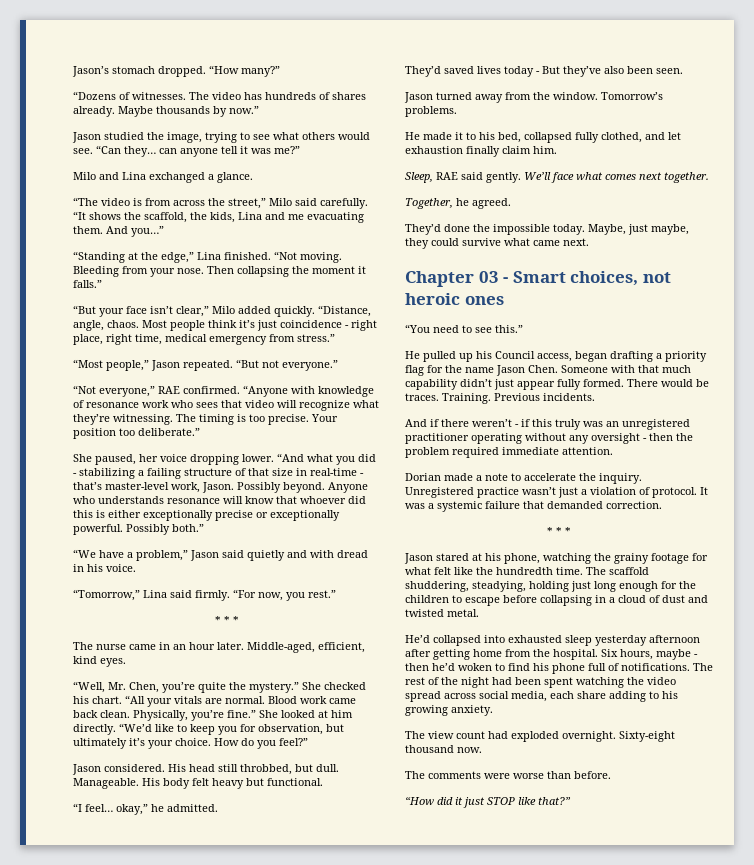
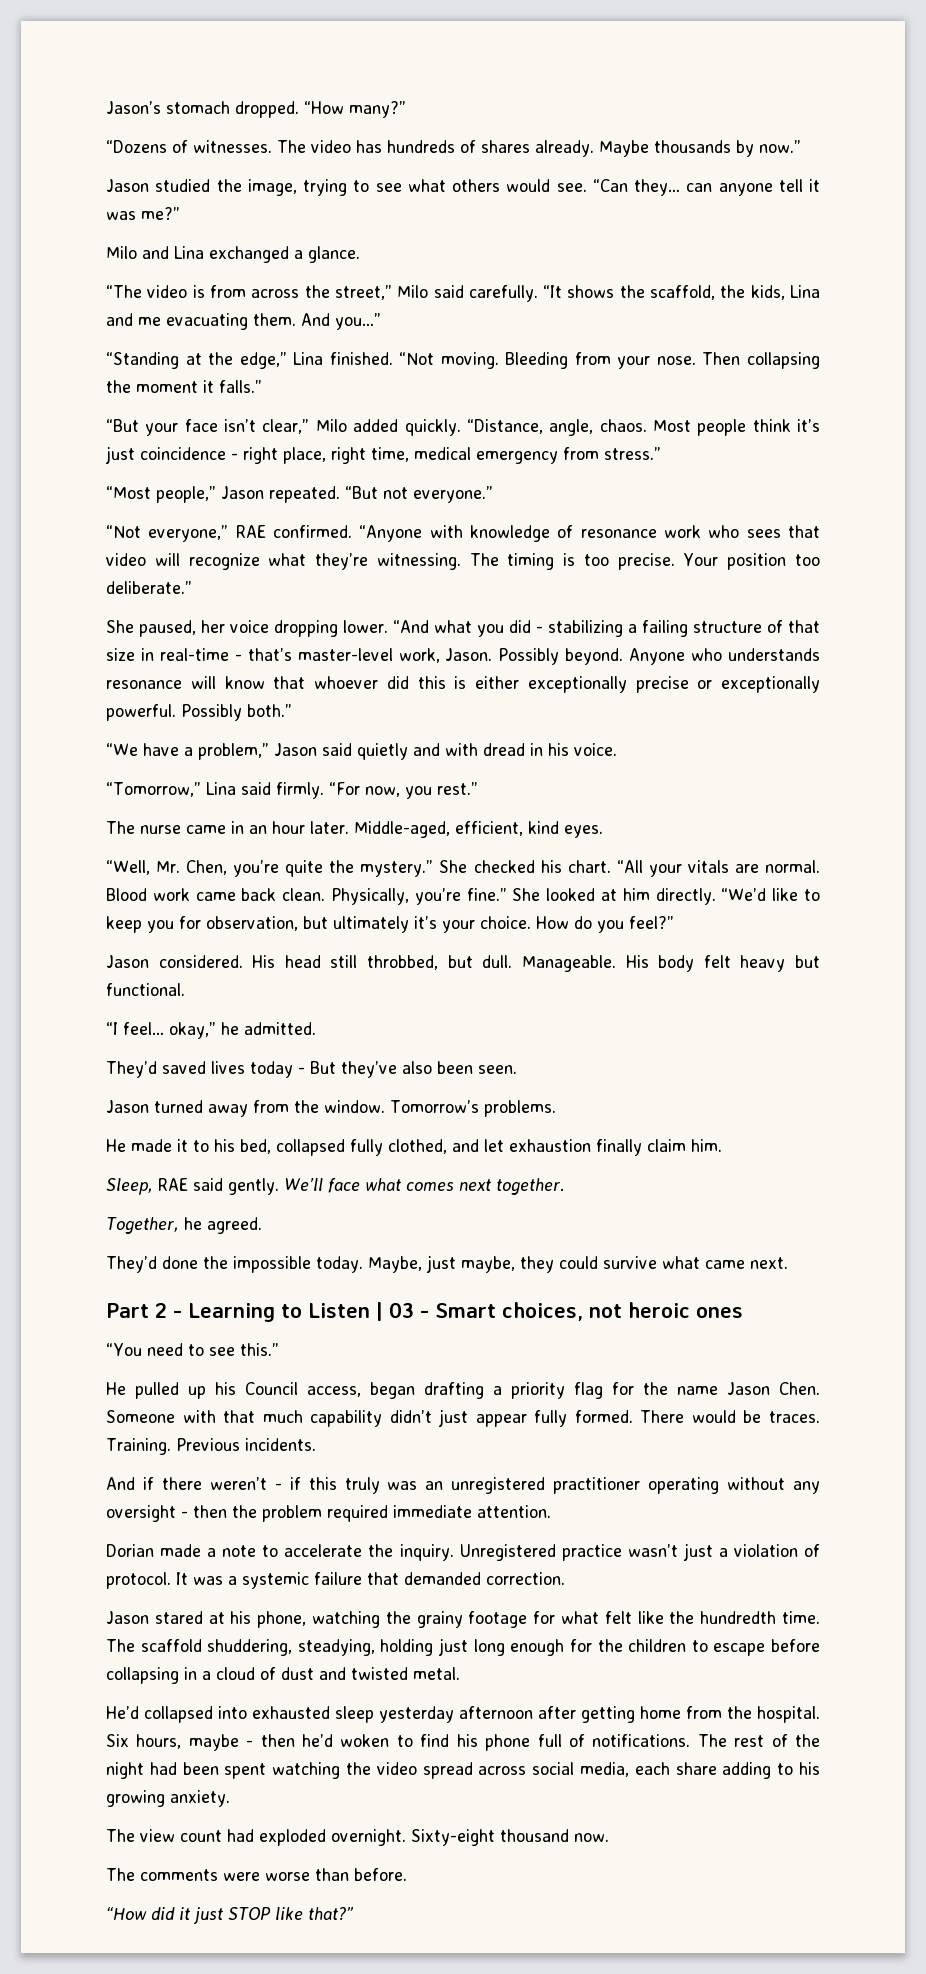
[215,616,239,624] // * * * -> (478, 788) none
[405,271,474,287] Chapter -> [106,1302,383,1322] Part 2 - Learning to Listen |
[547,527,571,535] // * * * -> (565, 1578) none

